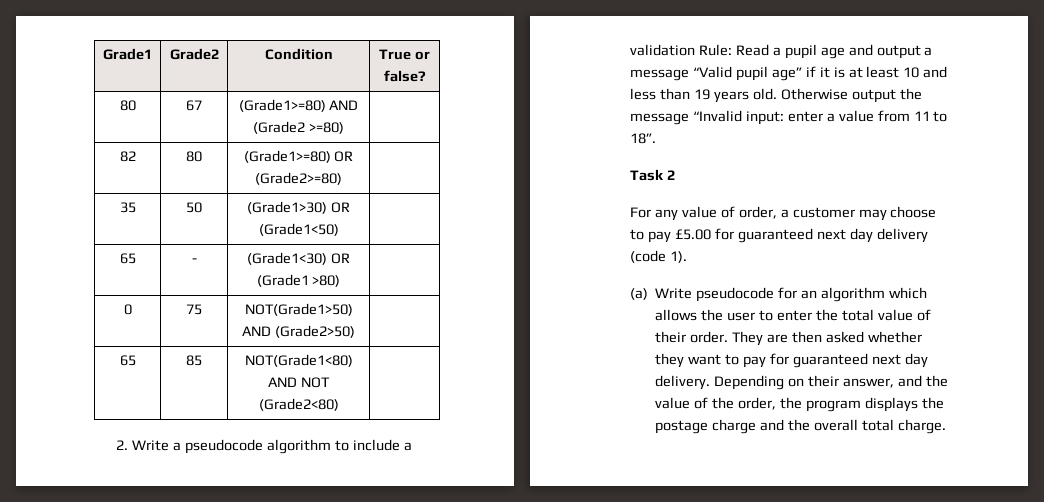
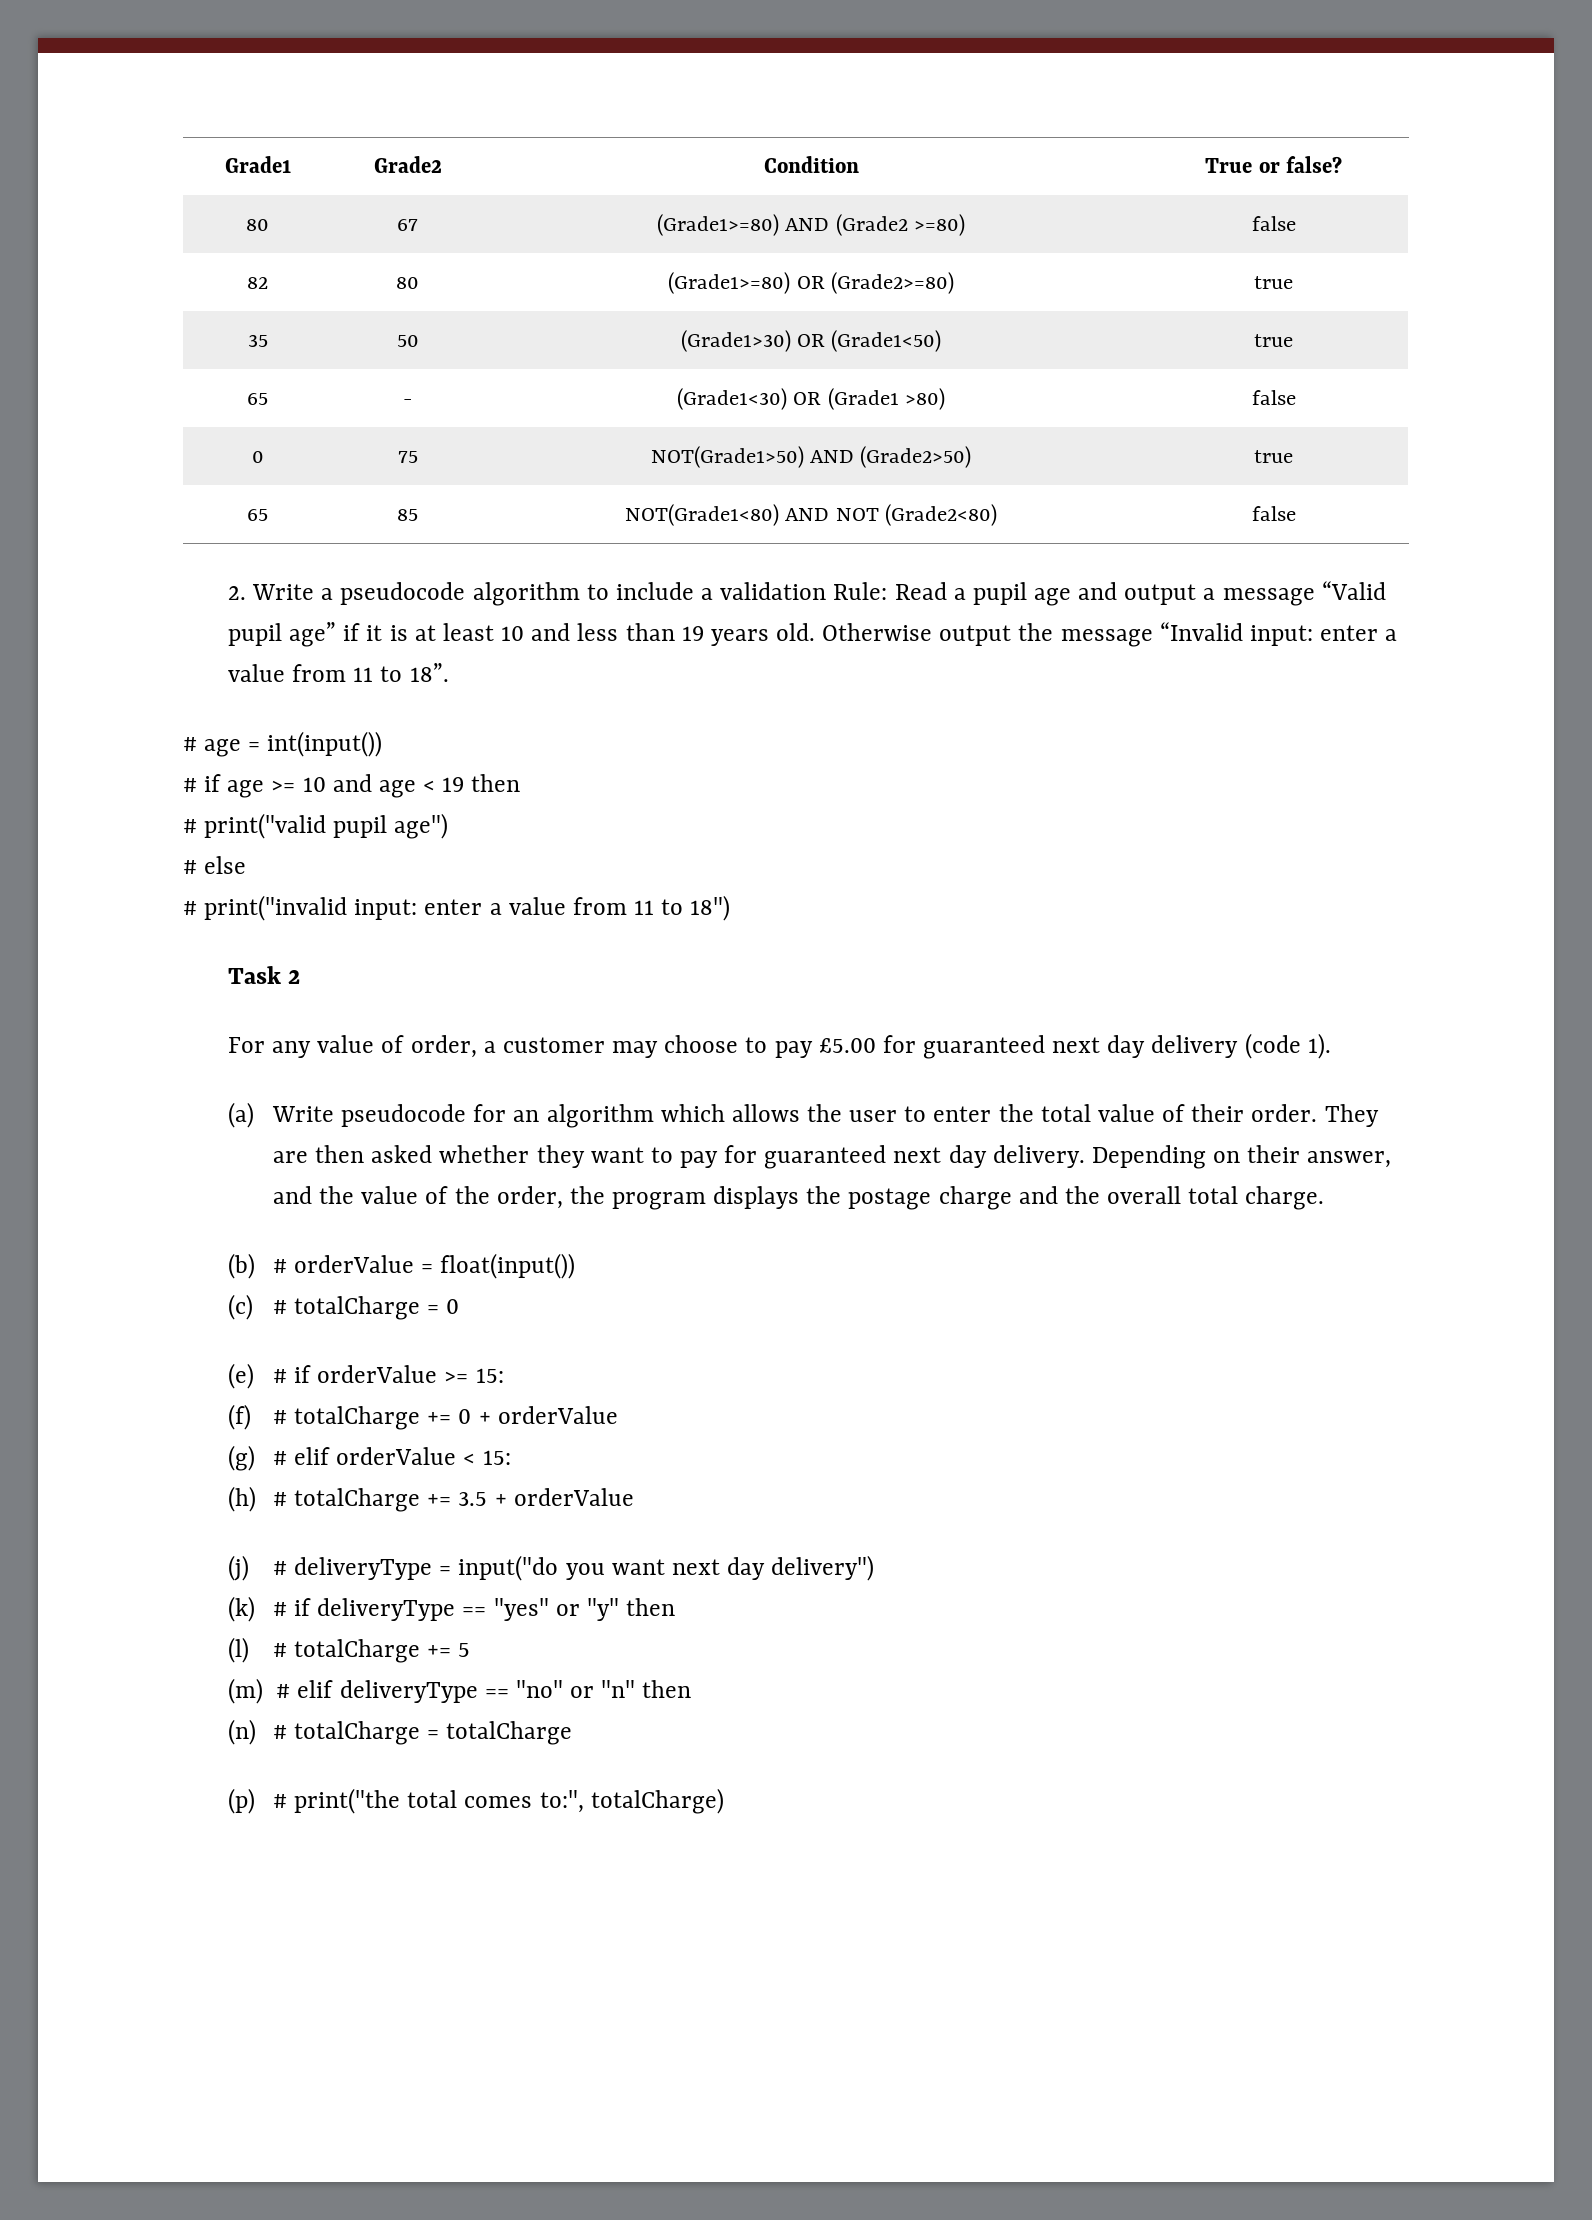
(344, 128) none -> [1251,216,1296,231] false
(342, 178) none -> [1254,276,1293,289] true
(339, 229) none -> [1254,334,1293,347] true
(341, 281) none -> [1251,390,1296,405] false
(355, 331) none -> [1254,450,1293,463] true
(339, 404) none -> [1251,506,1296,521] false
(657, 138) none -> [183,731,383,757] [183,774,521,798] [183,813,449,839] [183,856,247,874] [183,895,731,921] // # age = int(input()) // # if age >= 10 and age < 19 then // # print("valid pupil age") // # else // # print("invalid input: enter a value from 11 to 18")
(946, 426) none -> [227,1253,576,1279] [227,1294,460,1320] [227,1363,504,1389] [227,1404,618,1430] [227,1445,511,1471] [227,1486,634,1512] [227,1555,875,1581] [227,1596,675,1622] [227,1637,471,1663] [227,1678,692,1704] [227,1719,573,1745] [227,1788,724,1814] // (b) # orderValue = float(input()) // (c) # totalCharge = 0 // (e) # if orderValue >= 15: // (f) # totalCharge += 0 + orderValue // (g) # elif orderValue < 15: // (h) # totalCharge += 3.5 + orderValue // (j) # deliveryType = input("do you want next day delivery") // (k) # if deliveryType == "yes" or "y" then // (l) # totalCharge += 5 // (m) # elif deliveryType == "no" or "n" then // (n) # totalCharge = totalCharge // (p) # print("the total comes to:", totalCharge)

